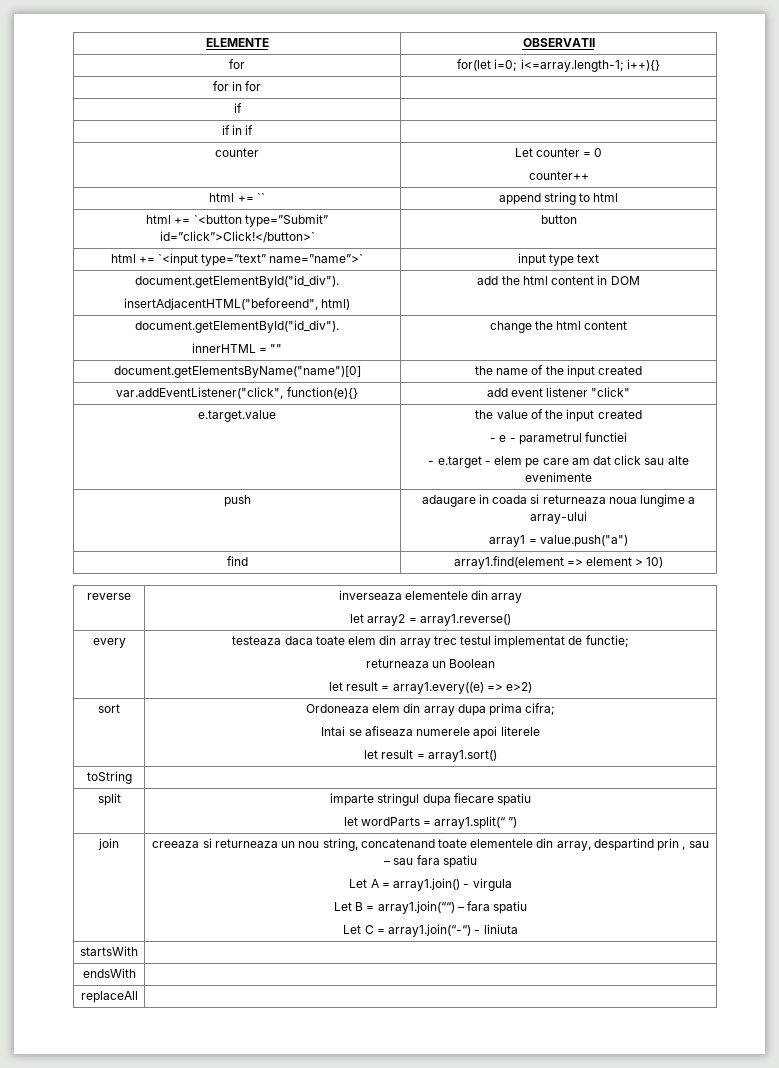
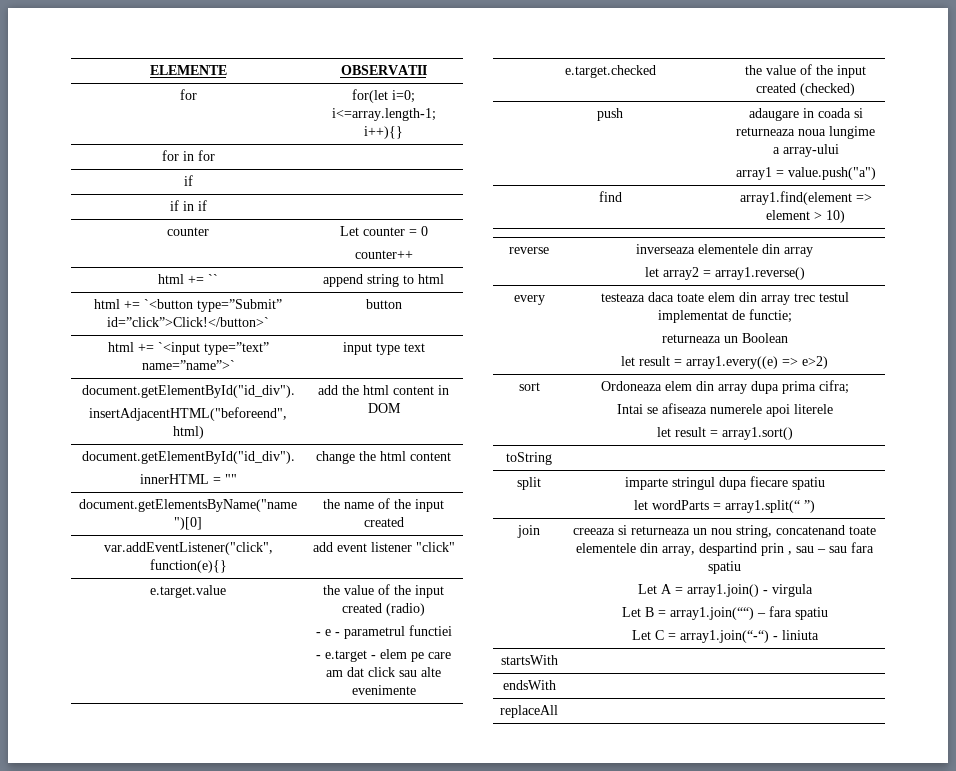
(642, 414) none -> [386,603,425,616] (radio)
(592, 477) none -> [564,65,656,78] [745,64,866,78] [756,83,855,96] // e.target.checked | the value of the input created (checked)

